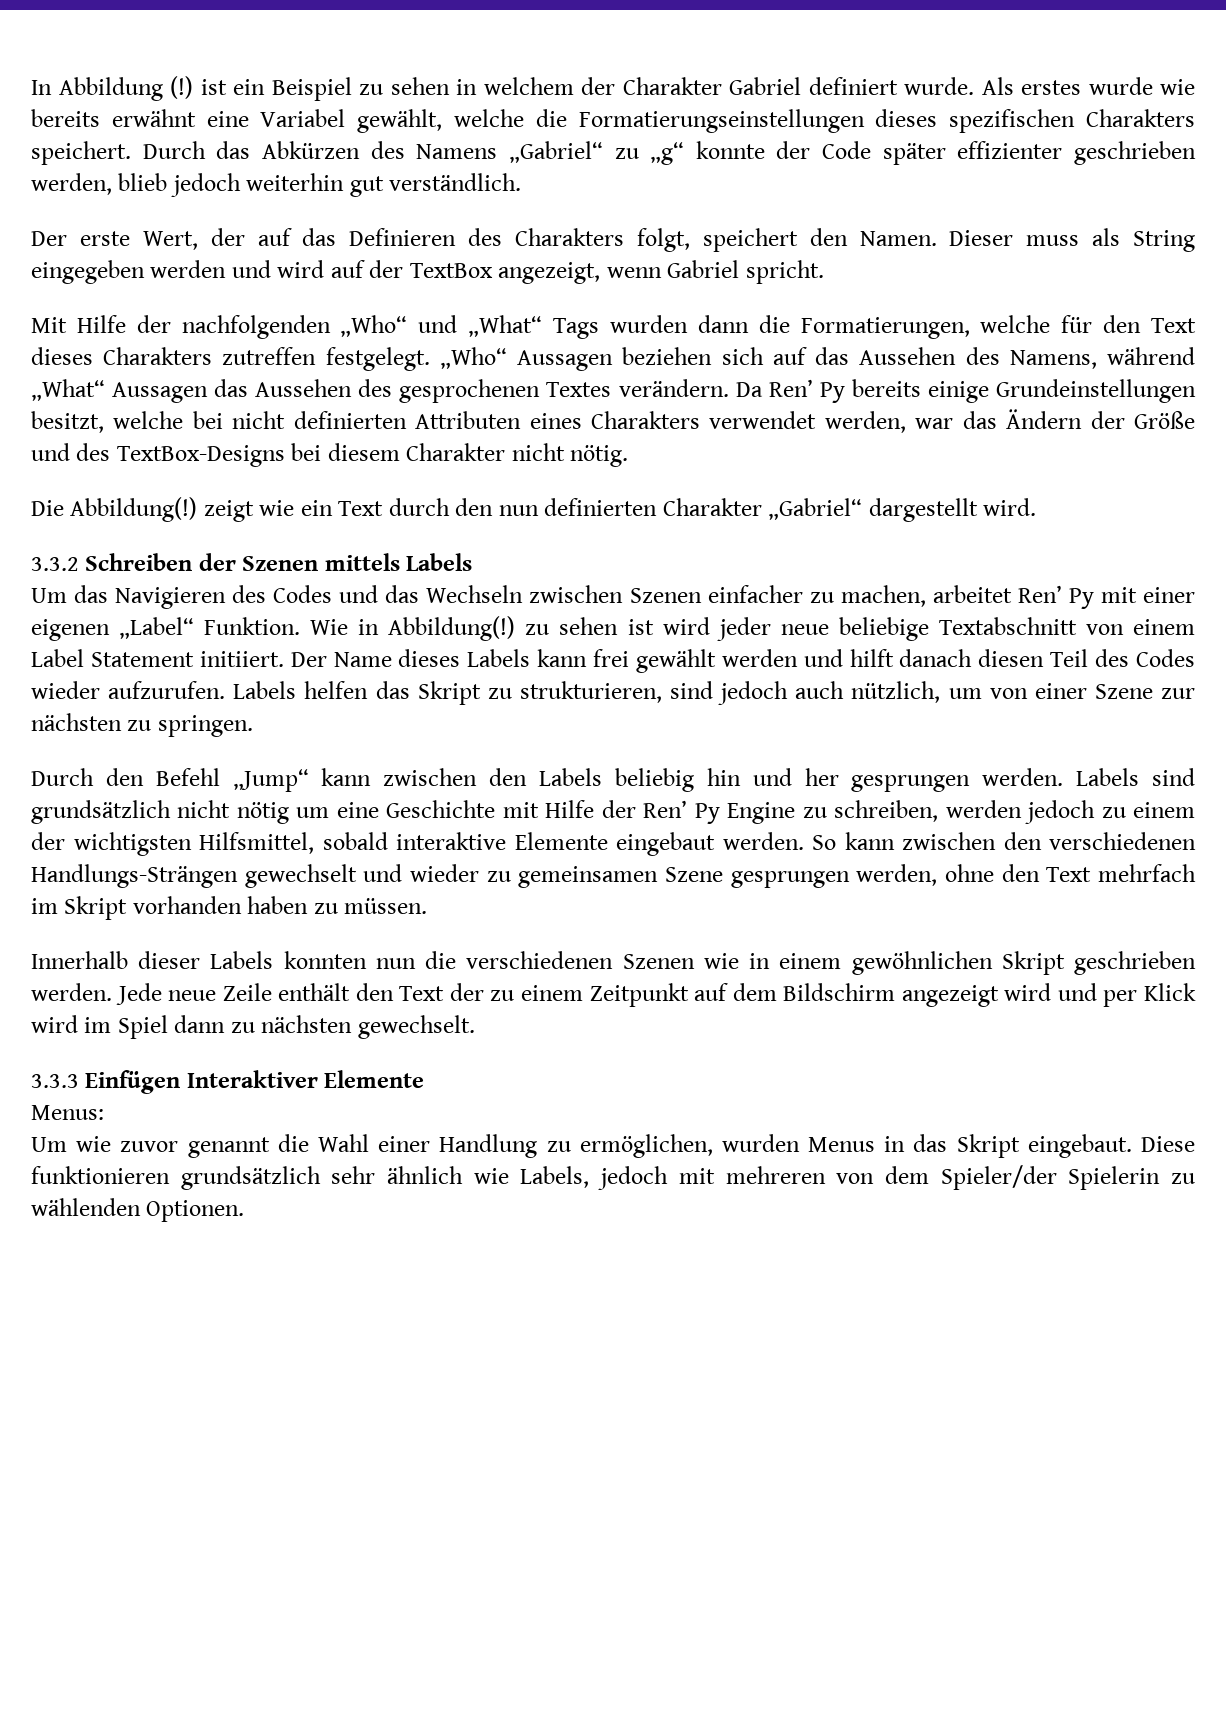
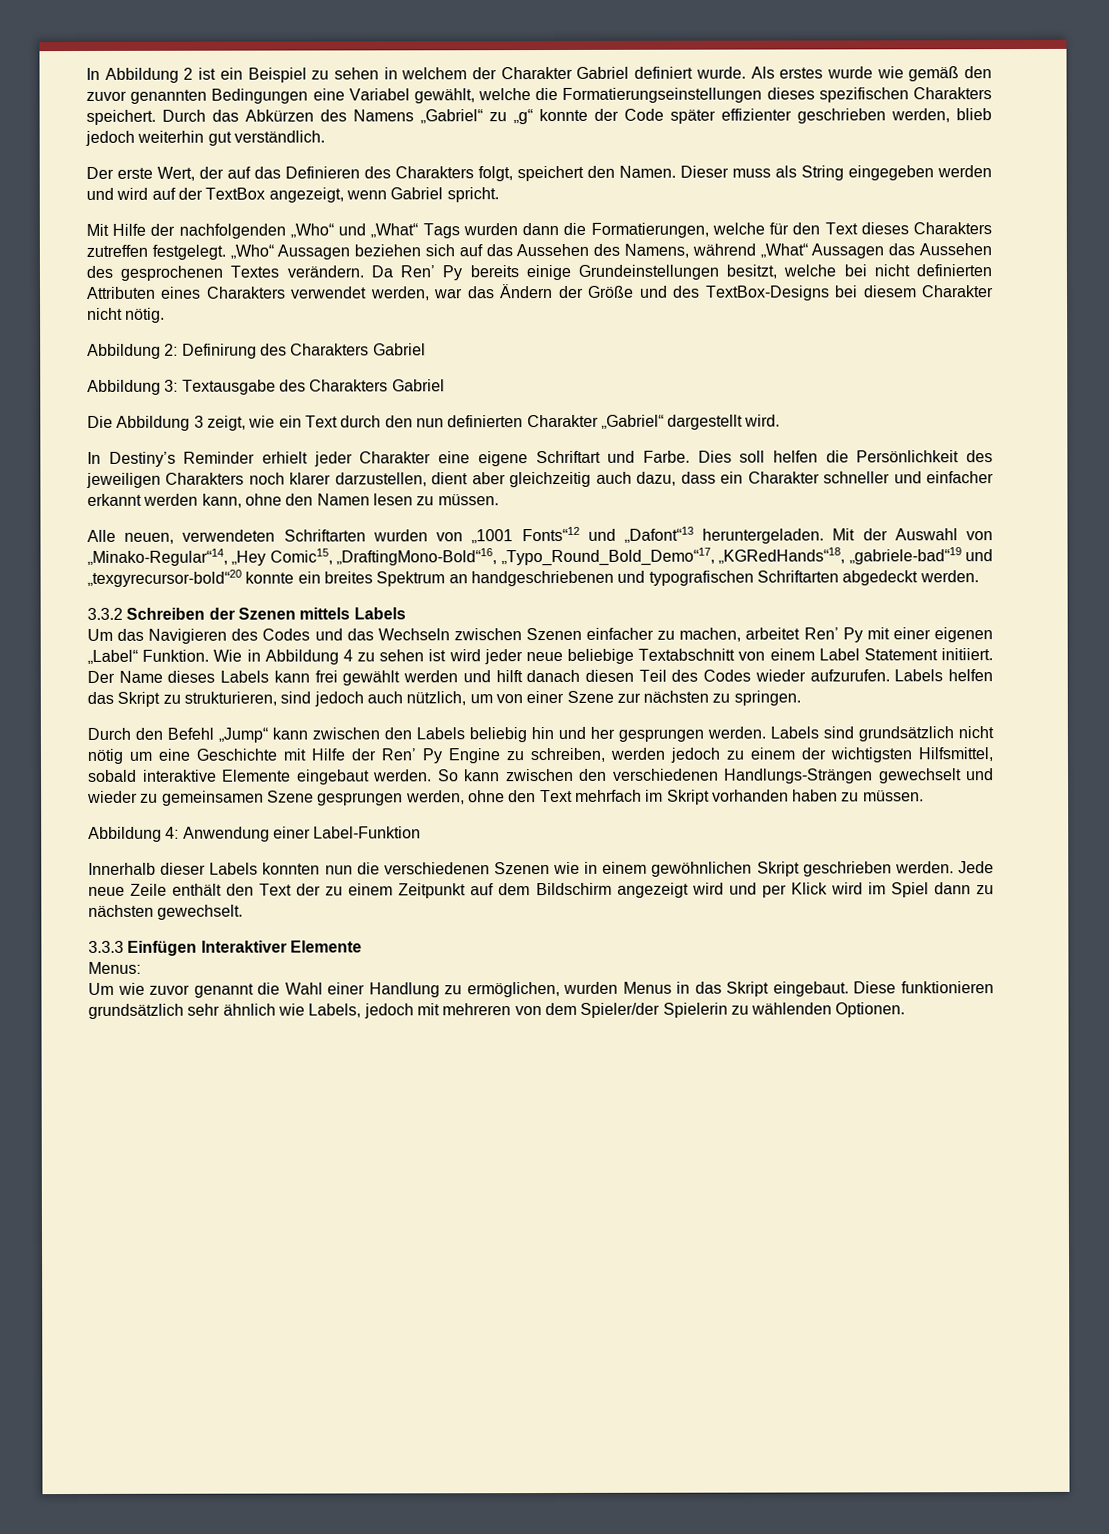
[170,76,193,99] (!) -> [183,67,194,80] 2
[31,109,196,127] bereits erwähnt -> [908,66,993,82] [86,88,309,104] gemäß den zuvor genannten Bedingungen
[31,497,254,522] Die Abbildung(!) zeigt -> [87,343,426,359] [87,379,445,395] [87,415,246,431] Abbildung 2: Definirung des Charakters Gabriel // Abbildung 3: Textausgabe des Charakters Gabriel // Die Abbildung 3 zeigt,
(1037, 507) none -> [87,450,993,467] [86,471,995,488] [87,493,499,508] [87,526,993,544] [87,547,993,567] [87,569,979,587] // In Destiny’s Reminder erhielt jeder Charakter eine eigene Schriftart und Farbe. Dies soll helfen die Persönlichkeit des jeweiligen Charakters noch klarer darzustellen, dient aber gleichzeitig auch dazu, dass ein Charakter schneller und einfacher erkannt werden kann, ohne den Namen lesen zu müssen. // Alle neuen, verwendeten Schriftarten wurden von „1001 Fonts“12 und „Dafont“13 heruntergeladen. Mit der Auswahl von „Minako-Regular“14, „Hey Comic15, „DraftingMono-Bold“16, „Typo_Round_Bold_Demo“17, „KGRedHands“18, „gabriele-bad“19 und „texgyrecursor-bold“20 konnte ein breites Spektrum an handgeschriebenen und typografischen Schriftarten abgedeckt werden.
[388,616,516,641] Abbildung(!) -> [264,649,353,665] Abbildung 4
(428, 906) none -> [88,826,422,842] // Abbildung 4: Anwendung einer Label-Funktion

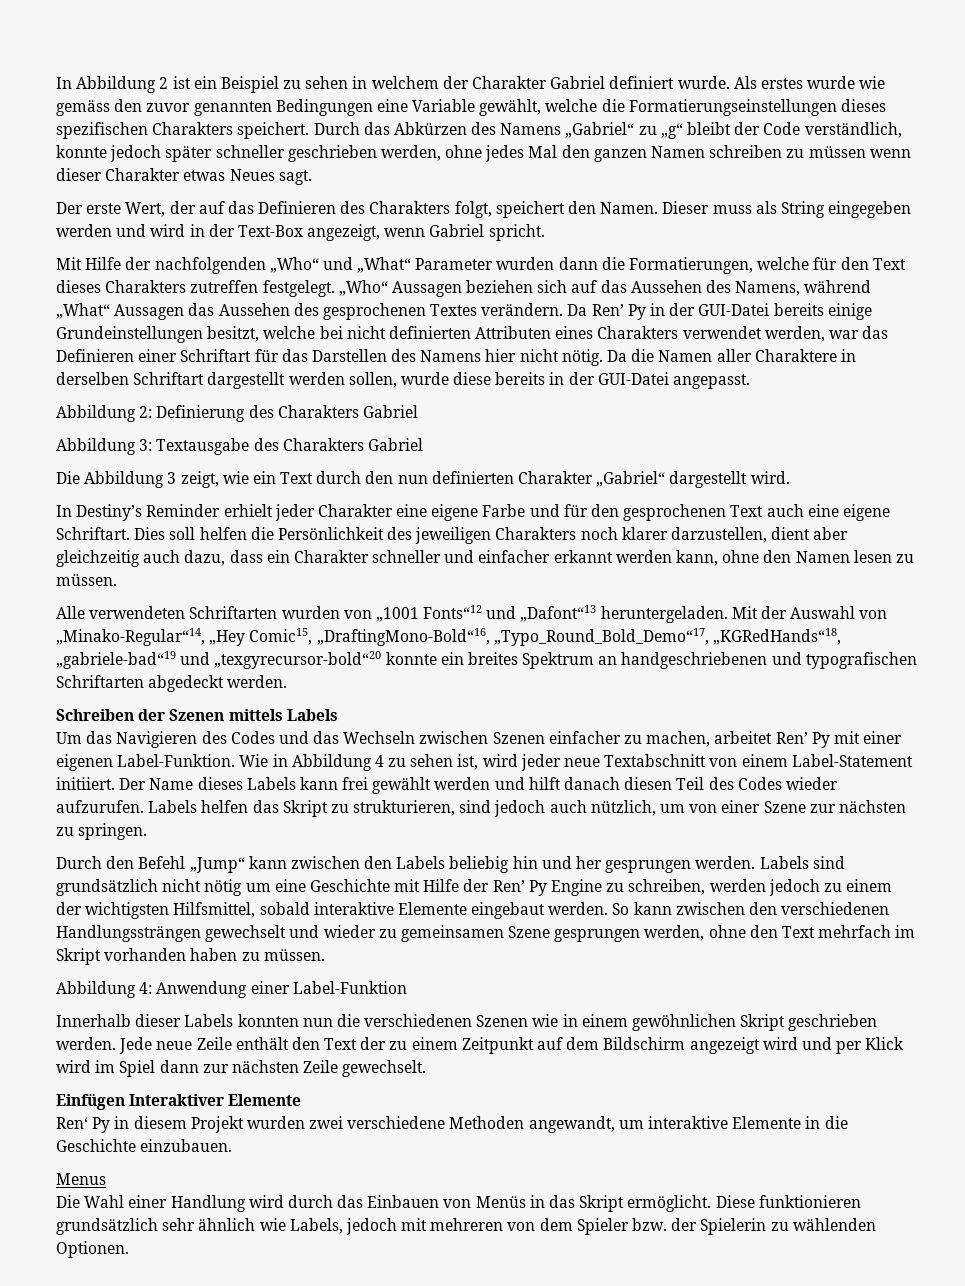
[908,66,960,82] gemäß -> [56,100,110,116] gemäss
[348,88,410,101] Variabel -> [412,99,476,112] Variable
[539,108,588,122] konnte -> [687,122,732,135] bleibt
[670,108,992,124] [85,130,325,146] später effizienter geschrieben werden, blieb jedoch weiterhin gut verständlich. -> [804,122,902,138] [56,145,911,162] [56,168,312,185] verständlich, konnte jedoch später schneller geschrieben werden, ohne jedes Mal den ganzen Namen schreiben zu müssen wenn dieser Charakter etwas Neues sagt.
[151,187,266,200] auf der TextBox -> [189,224,303,237] in der Text-Box
[422,223,460,239] Tags -> [415,258,494,270] Parameter
(463, 273) none -> [650,303,770,316] in der GUI-Datei
[499,284,995,301] [87,307,166,323] Ändern der Größe und des TextBox-Designs bei diesem Charakter nicht nötig. -> [56,349,856,366] [56,372,751,389] Definieren einer Schriftart für das Darstellen des Namens hier nicht nötig. Da die Namen aller Charaktere in derselben Schriftart dargestellt werden sollen, wurde diese bereits in der GUI-Datei angepasst.
[181,343,257,359] Definirung -> [156,405,246,422] Definierung
[535,450,690,464] Schriftart und Farbe. -> [482,504,890,521] [56,527,130,540] Farbe und für den gesprochenen Text auch eine eigene Schriftart.
[124,532,175,544] neuen, -> (85, 612) none
[87,607,123,620] 3.3.2 -> (288, 681) none
[87,649,210,664] „Label“ Funktion. -> [117,754,236,767] Label-Funktion.
[428,649,447,662] ist -> [457,754,479,770] ist,
[567,648,635,664] beliebige -> (601, 762) none
[818,648,938,661] Label Statement -> [791,754,913,767] Label-Statement
[724,768,873,784] Handlungs-Strängen -> [56,925,201,942] Handlungssträngen
[975,885,994,895] [88,904,154,917] zu nächsten -> [202,1060,339,1073] zur nächsten Zeile
[88,940,124,953] 3.3.3 -> (427, 1068) none
[88,961,141,974] [88,981,672,998] Menus: // Um wie zuvor genannt die Wahl einer Handlung zu ermöglichen, wurden Menus -> [56,1116,848,1133] [56,1139,233,1152] [56,1173,106,1185] [56,1195,526,1212] Ren‘ Py in diesem Projekt wurden zwei verschiedene Methoden angewandt, um interaktive Elemente in die Geschichte einzubauen. // Menus // Die Wahl einer Handlung wird durch das Einbauen von Menüs
[772,981,849,997] eingebaut. -> [627,1195,712,1212] ermöglicht.
[580,1002,661,1018] Spieler/der -> [576,1218,698,1235] Spieler bzw. der

